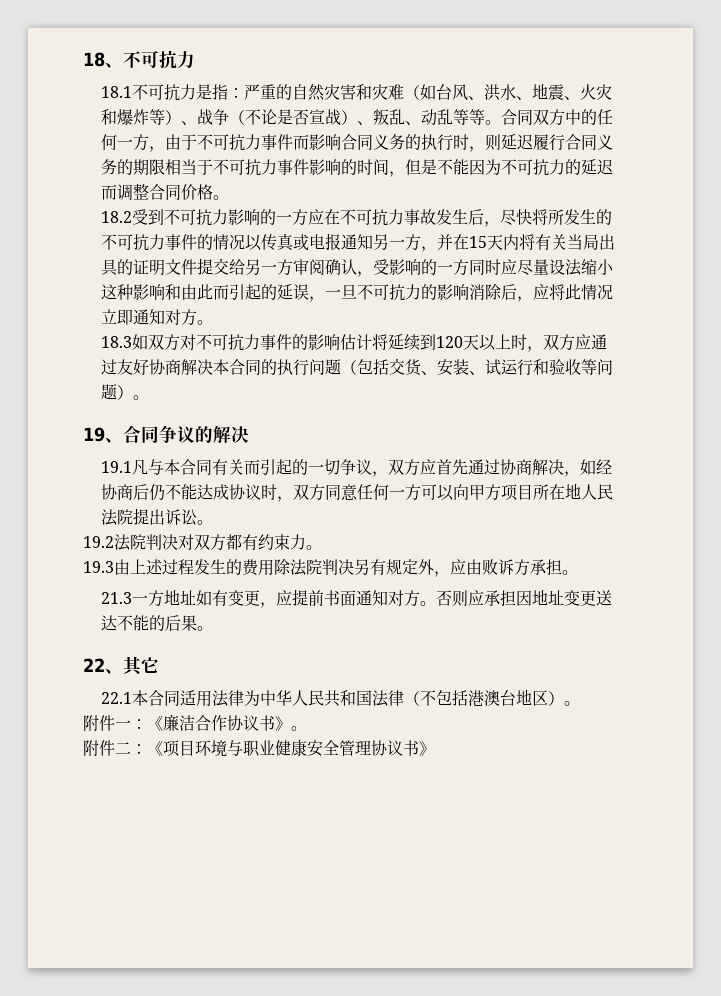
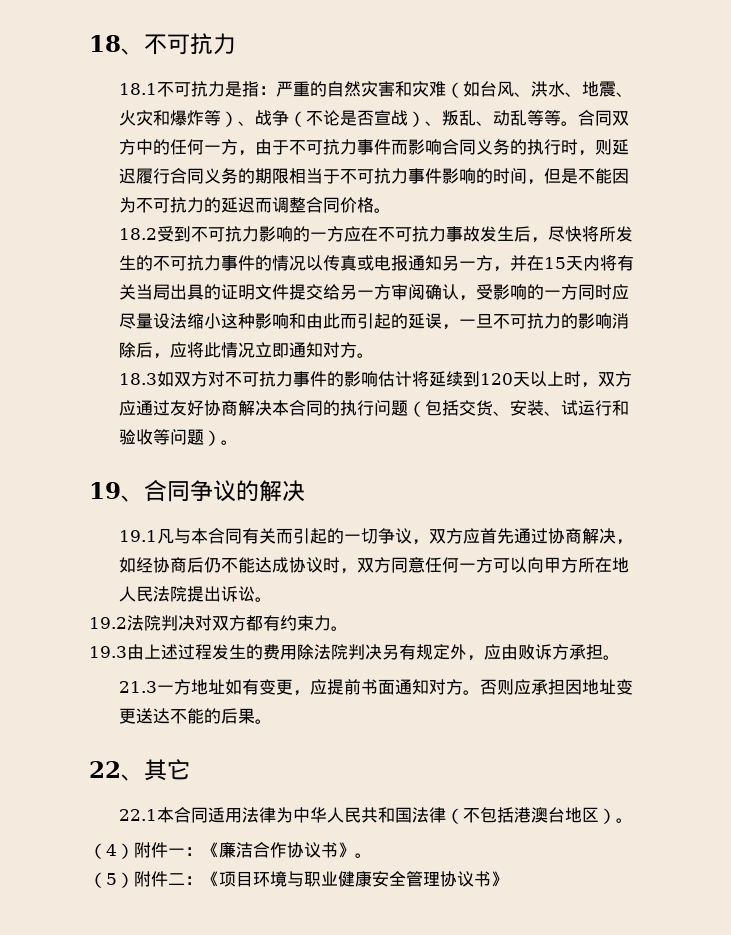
[500,484,533,501] 项目 -> (578, 565) none
(580, 703) none -> [89,843,134,859] （4）
(307, 728) none -> [89,872,134,888] （5）

